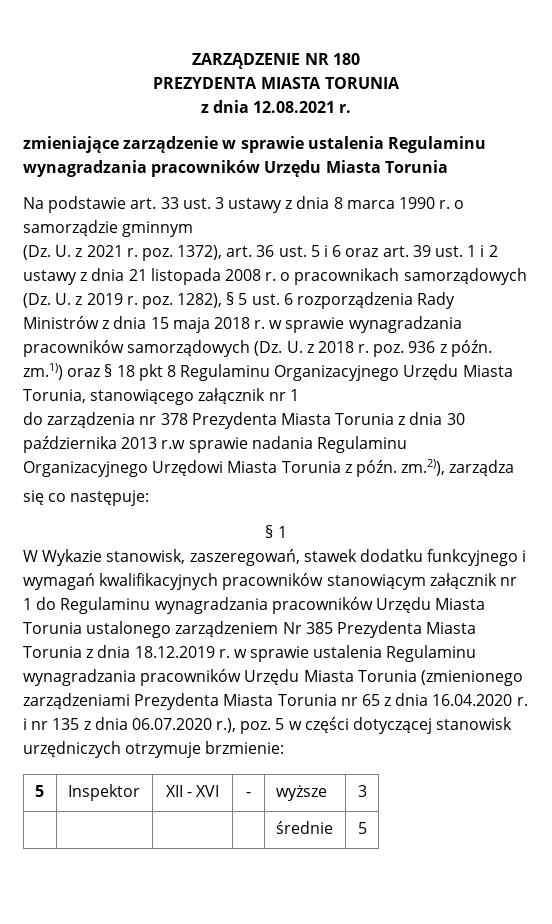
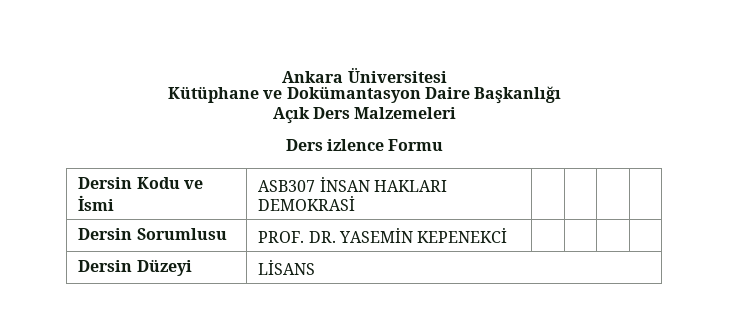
[192,53,360,69] [153,77,400,89] [200,100,352,113] [23,136,486,153] [23,160,448,177] [23,196,465,213] [23,220,194,237] [23,245,498,261] [23,268,527,285] [23,292,456,309] [23,316,462,333] [23,340,492,357] [23,363,513,381] [23,388,299,405] [23,412,465,429] [23,436,407,453] [23,459,515,477] [23,490,150,506] [265,525,287,538] [23,549,527,566] [23,573,517,590] [23,597,486,614] [23,621,477,638] [23,645,477,662] [23,669,523,686] [23,693,528,710] [23,717,513,734] [23,741,285,758] [34,785,44,797] [67,784,140,801] [165,785,220,797] [246,792,251,797] [275,785,327,801] [357,785,367,797] [275,821,333,834] [357,822,367,834] ZARZĄDZENIE NR 180 // PREZYDENTA MIASTA TORUNIA // z dnia 12.08.2021 r. // zmieniające zarządzenie w sprawie ustalenia Regulaminu wynagradzania pracowników Urzędu Miasta Torunia // Na podstawie art. 33 ust. 3 ustawy z dnia 8 marca 1990 r. o samorządzie gminnym // (Dz. U. z 2021 r. poz. 1372), art. 36 ust. 5 i 6 oraz art. 39 ust. 1 i 2 ustawy z dnia 21 listopada 2008 r. o pracownikach samorządowych (Dz. U. z 2019 r. poz. 1282), § 5 ust. 6 rozporządzenia Rady Ministrów z dnia 15 maja 2018 r. w sprawie wynagradzania pracowników samorządowych (Dz. U. z 2018 r. poz. 936 z późn. zm.1)) oraz § 18 pkt 8 Regulaminu Organizacyjnego Urzędu Miasta Torunia, stanowiącego załącznik nr 1 // do zarządzenia nr 378 Prezydenta Miasta Torunia z dnia 30 października 2013 r.w sprawie nadania Regulaminu Organizacyjnego Urzędowi Miasta Torunia z późn. zm.2)), zarządza // się co następuje: // § 1 // W Wykazie stanowisk, zaszeregowań, stawek dodatku funkcyjnego i wymagań kwalifikacyjnych pracowników stanowiącym załącznik nr 1 do Regulaminu wynagradzania pracowników Urzędu Miasta Torunia ustalonego zarządzeniem Nr 385 Prezydenta Miasta Torunia z dnia 18.12.2019 r. w sprawie ustalenia Regulaminu wynagradzania pracowników Urzędu Miasta Torunia (zmienionego zarządzeniami Prezydenta Miasta Torunia nr 65 z dnia 16.04.2020 r. i nr 135 z dnia 06.07.2020 r.), poz. 5 w części dotyczącej stanowisk urzędniczych otrzymuje brzmienie: // 5 | Inspektor | XII - XVI | - | wyższe | 3 // | | | | średnie | 5 -> [282,67,447,83] [167,86,562,104] [272,107,457,124] [285,139,444,151] [78,177,203,189] [78,195,115,211] [258,176,447,192] [258,195,356,211] [78,228,227,240] [258,227,508,243] [78,259,192,276] [258,259,316,275] Ankara Üniversitesi // Kütüphane ve Dokümantasyon Daire Başkanlığı // Açık Ders Malzemeleri // Ders izlence Formu // Dersin Kodu ve İsmi | ASB307 İNSAN HAKLARI DEMOKRASİ | | | | // Dersin Sorumlusu | PROF. DR. YASEMİN KEPENEKCİ | | | | // Dersin Düzeyi | LİSANS

